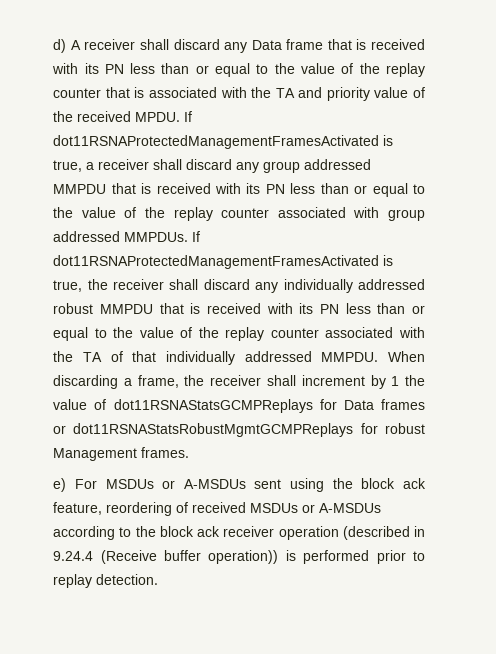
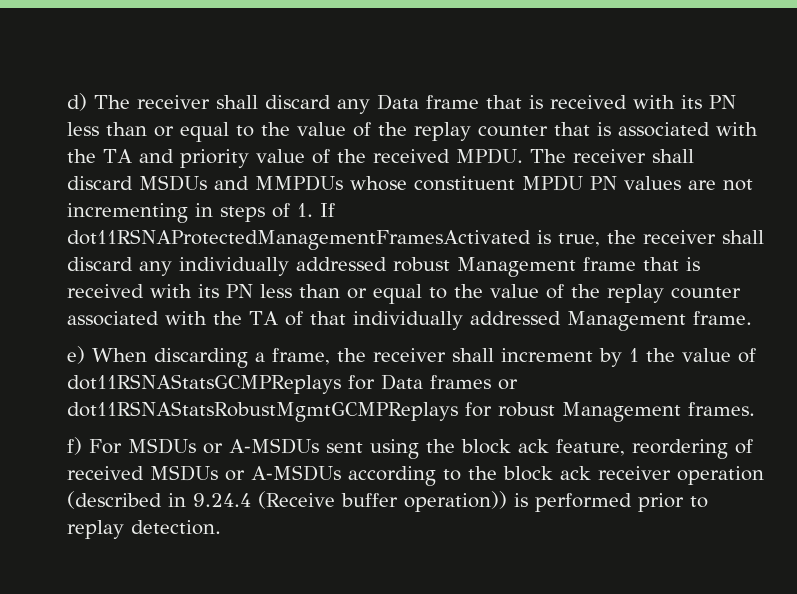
[70,40,81,50] A -> [94,95,131,109] The
[184,111,193,122] [53,135,394,149] [53,159,372,173] [53,183,425,197] [53,207,425,221] [53,231,189,242] If dot11RSNAProtectedManagementFramesActivated is true, a receiver shall discard any group addressed MMPDU that is received with its PN less than or equal to the value of the replay counter associated with group addressed MMPDUs. -> [530,149,695,163] [67,175,754,191] [67,203,314,223] The receiver shall discard MSDUs and MMPDUs whose constituent MPDU PN values are not incrementing in steps of 1.
[99,304,153,314] MMPDU -> [457,257,637,277] Management frame
[321,352,379,362] MMPDU. -> [567,311,753,331] [67,346,86,364] Management frame. // e)
[53,478,67,492] e) -> [67,437,83,455] f)

